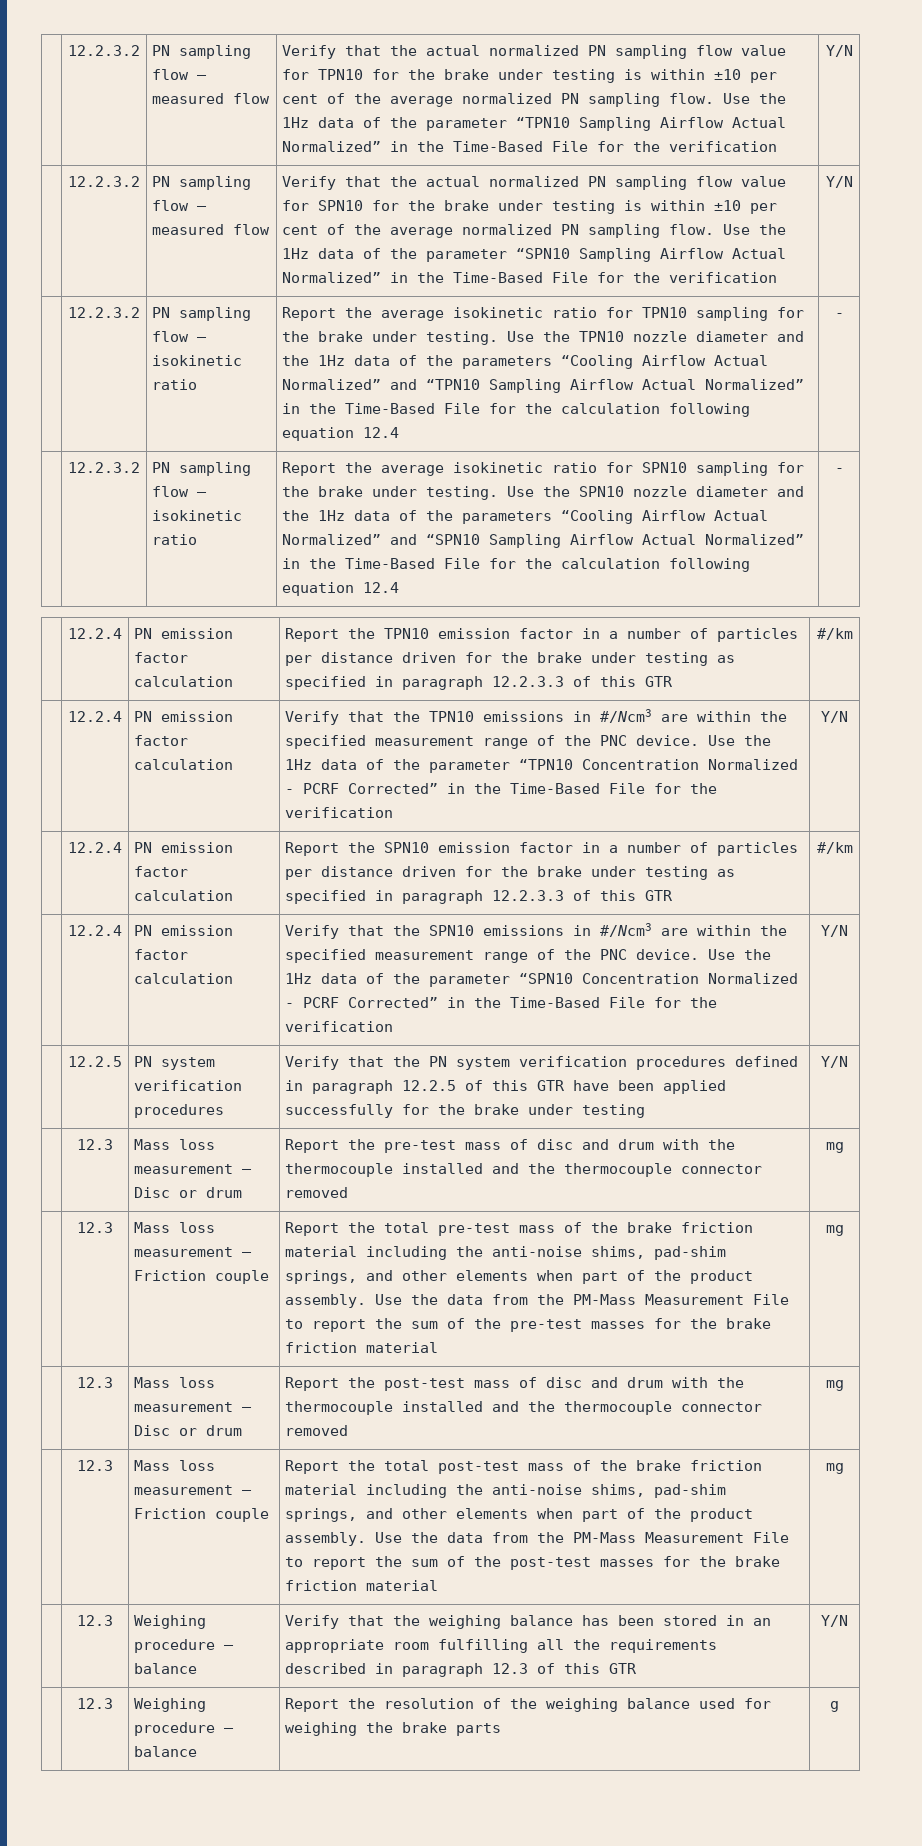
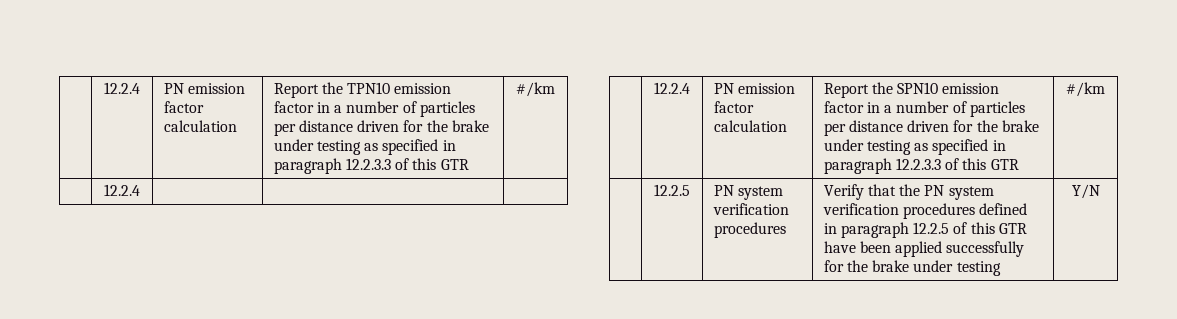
[68,45,140,56] [152,45,252,59] [152,69,208,80] [152,93,271,104] [282,45,787,59] [282,69,778,83] [282,93,787,107] [282,117,787,131] [282,141,778,152] [825,45,853,57] [68,176,140,187] [152,176,252,190] [152,200,208,211] [152,224,271,235] [282,176,787,190] [282,200,778,214] [282,224,787,238] [282,248,787,262] [282,272,778,283] [825,176,853,188] [68,307,140,318] [152,307,252,321] [152,331,208,342] [152,355,243,366] [152,379,198,390] [282,307,805,321] [282,331,805,345] [282,355,769,369] [282,379,805,393] [282,403,751,417] [282,427,400,441] [834,313,844,318] [68,462,140,473] [152,462,252,476] [152,486,208,497] [152,510,243,521] [152,534,198,545] [282,462,805,476] [282,486,805,500] [282,510,769,524] [282,534,805,548] [282,558,751,572] [282,582,400,596] [834,468,844,473] | 12.2.3.2 | PN sampling flow – measured flow | Verify that the actual normalized PN sampling flow value for TPN10 for the brake under testing is within ±10 per cent of the average normalized PN sampling flow. Use the 1Hz data of the parameter “TPN10 Sampling Airflow Actual Normalized” in the Time-Based File for the verification | Y/N // | 12.2.3.2 | PN sampling flow – measured flow | Verify that the actual normalized PN sampling flow value for SPN10 for the brake under testing is within ±10 per cent of the average normalized PN sampling flow. Use the 1Hz data of the parameter “SPN10 Sampling Airflow Actual Normalized” in the Time-Based File for the verification | Y/N // | 12.2.3.2 | PN sampling flow – isokinetic ratio | Report the average isokinetic ratio for TPN10 sampling for the brake under testing. Use the TPN10 nozzle diameter and the 1Hz data of the parameters “Cooling Airflow Actual Normalized” and “TPN10 Sampling Airflow Actual Normalized” in the Time-Based File for the calculation following equation 12.4 | - // | 12.2.3.2 | PN sampling flow – isokinetic ratio | Report the average isokinetic ratio for SPN10 sampling for the brake under testing. Use the SPN10 nozzle diameter and the 1Hz data of the parameters “Cooling Airflow Actual Normalized” and “SPN10 Sampling Airflow Actual Normalized” in the Time-Based File for the calculation following equation 12.4 | - // -> (104, 88) none
[134,711,234,722] [134,735,189,746] [134,759,234,770] [285,709,788,725] [285,735,772,749] [285,759,799,773] [285,783,718,794] [285,807,394,818] [821,711,848,723] PN emission factor calculation | Verify that the TPN10 emissions in #/Ncm3 are within the specified measurement range of the PNC device. Use the 1Hz data of the parameter “TPN10 Concentration Normalized - PCRF Corrected” in the Time-Based File for the verification | Y/N -> (140, 190) | |
[68,925,122,936] [134,925,234,936] [134,949,189,960] [134,973,234,984] [285,923,788,939] [285,949,772,963] [285,973,799,987] [285,997,718,1008] [285,1021,394,1032] [821,925,848,937] // | 12.2.4 | PN emission factor calculation | Verify that the SPN10 emissions in #/Ncm3 are within the specified measurement range of the PNC device. Use the 1Hz data of the parameter “SPN10 Concentration Normalized - PCRF Corrected” in the Time-Based File for the verification | Y/N -> (1105, 89) none
[77,1139,113,1150] [134,1139,216,1150] [134,1164,253,1174] [134,1187,243,1198] [285,1139,736,1153] [285,1163,763,1177] [285,1187,349,1198] [825,1142,844,1153] [77,1222,113,1233] [134,1222,216,1233] [134,1247,253,1257] [134,1270,270,1284] [285,1222,754,1236] [285,1246,727,1260] [285,1270,754,1284] [285,1294,790,1308] [285,1318,772,1332] [285,1342,439,1353] [825,1225,844,1236] [77,1377,113,1388] [134,1377,216,1388] [134,1402,253,1412] [134,1425,243,1436] [285,1377,745,1391] [285,1401,763,1415] [285,1425,349,1436] [825,1380,844,1391] [77,1460,113,1471] [134,1460,216,1471] [134,1485,253,1495] [134,1508,270,1522] [285,1460,763,1474] [285,1484,727,1498] [285,1508,754,1522] [285,1532,790,1546] [285,1556,781,1570] [285,1580,439,1591] [825,1463,844,1474] [77,1615,113,1626] [134,1615,207,1629] [134,1639,235,1653] [134,1663,198,1674] [285,1615,772,1629] [285,1639,718,1653] [285,1663,638,1677] [821,1615,848,1627] [77,1698,113,1709] [134,1698,207,1712] [134,1722,235,1736] [134,1746,198,1757] [285,1698,772,1712] [285,1722,502,1736] [830,1701,839,1712] // | 12.3 | Mass loss measurement – Disc or drum | Report the pre-test mass of disc and drum with the thermocouple installed and the thermocouple connector removed | mg // | 12.3 | Mass loss measurement – Friction couple | Report the total pre-test mass of the brake friction material including the anti-noise shims, pad-shim springs, and other elements when part of the product assembly. Use the data from the PM-Mass Measurement File to report the sum of the pre-test masses for the brake friction material | mg // | 12.3 | Mass loss measurement – Disc or drum | Report the post-test mass of disc and drum with the thermocouple installed and the thermocouple connector removed | mg // | 12.3 | Mass loss measurement – Friction couple | Report the total post-test mass of the brake friction material including the anti-noise shims, pad-shim springs, and other elements when part of the product assembly. Use the data from the PM-Mass Measurement File to report the sum of the post-test masses for the brake friction material | mg // | 12.3 | Weighing procedure – balance | Verify that the weighing balance has been stored in an appropriate room fulfilling all the requirements described in paragraph 12.3 of this GTR | Y/N // | 12.3 | Weighing procedure – balance | Report the resolution of the weighing balance used for weighing the brake parts | g -> (1100, 191) none

